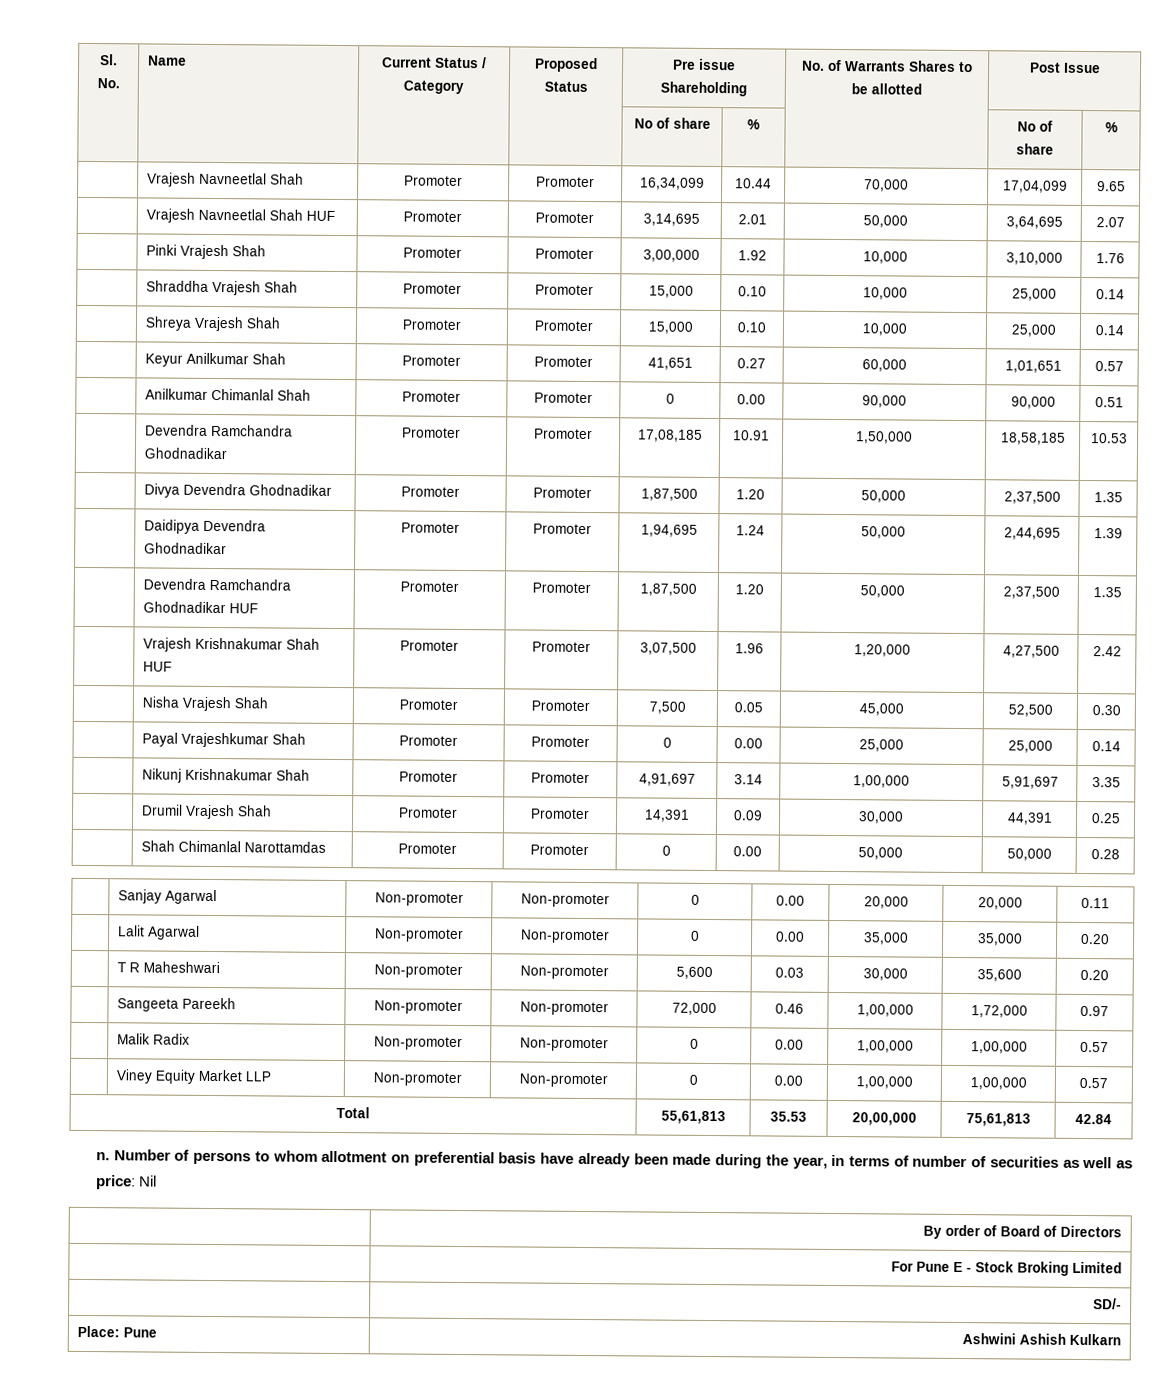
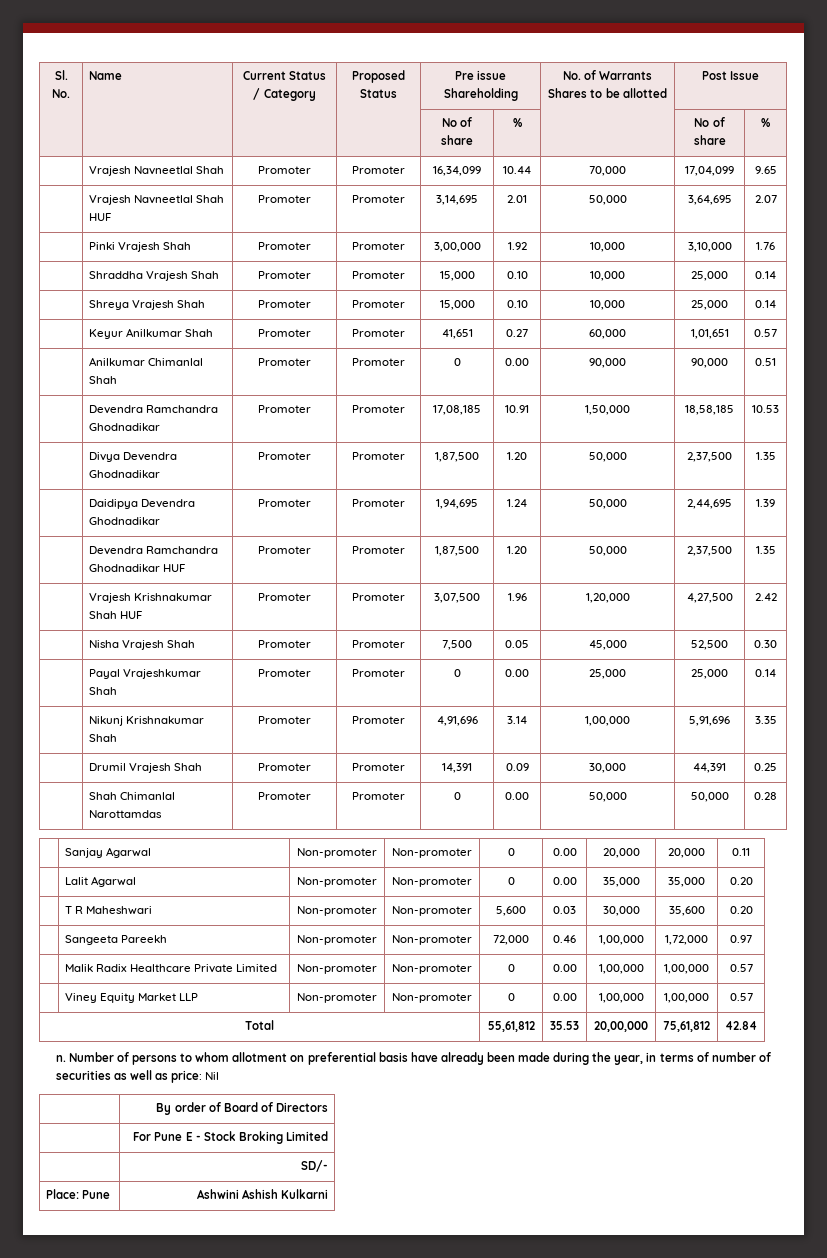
[638,773,696,786] 4,91,697 -> [436,716,478,726] 4,91,696
[1001,776,1059,789] 5,91,697 -> [689,716,730,726] 5,91,696
(191, 1039) none -> [130,964,278,973] Healthcare Private Limited
[660,1110,726,1125] 55,61,813 -> [487,1021,535,1032] 55,61,812
[965,1113,1031,1127] 75,61,813 -> [663,1021,710,1032] 75,61,812
[1068,1333,1121,1346] Kulkarn -> [280,1189,328,1199] Kulkarni

